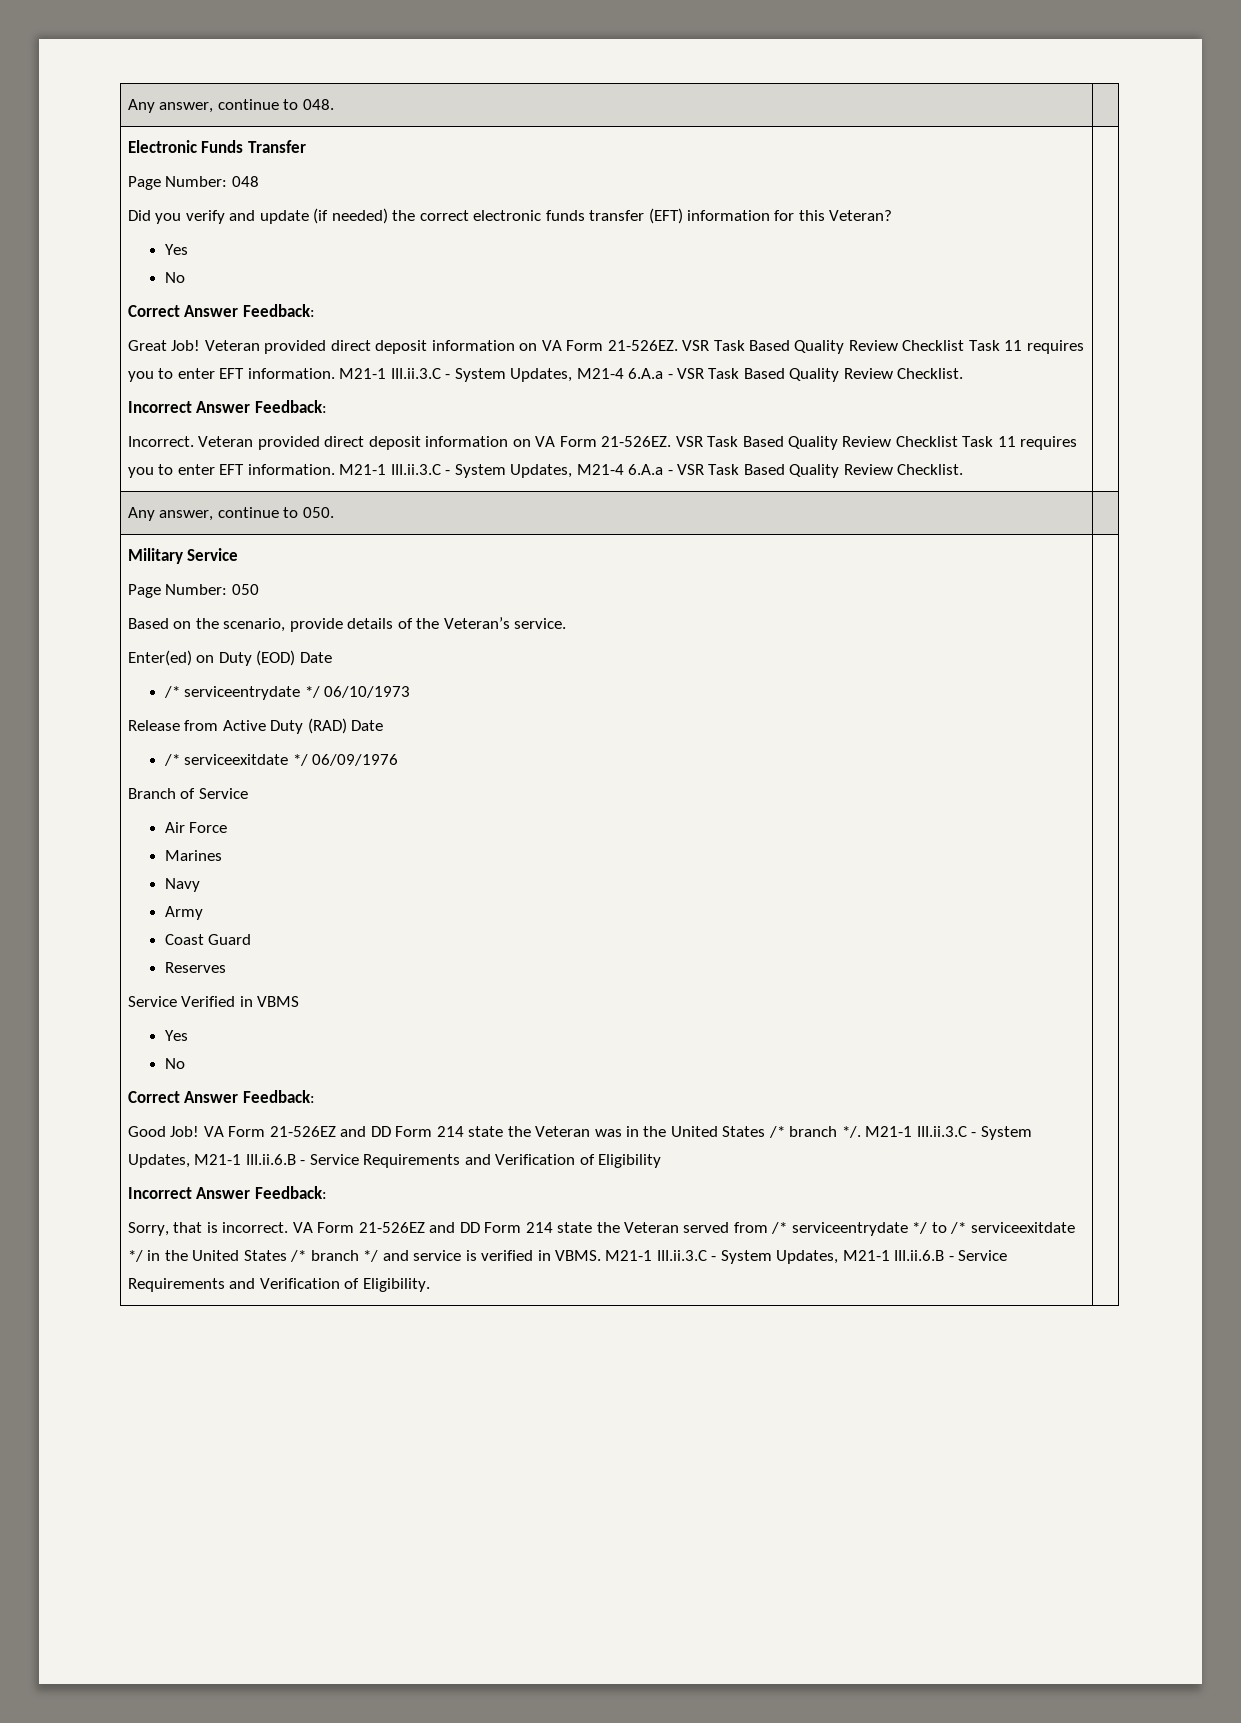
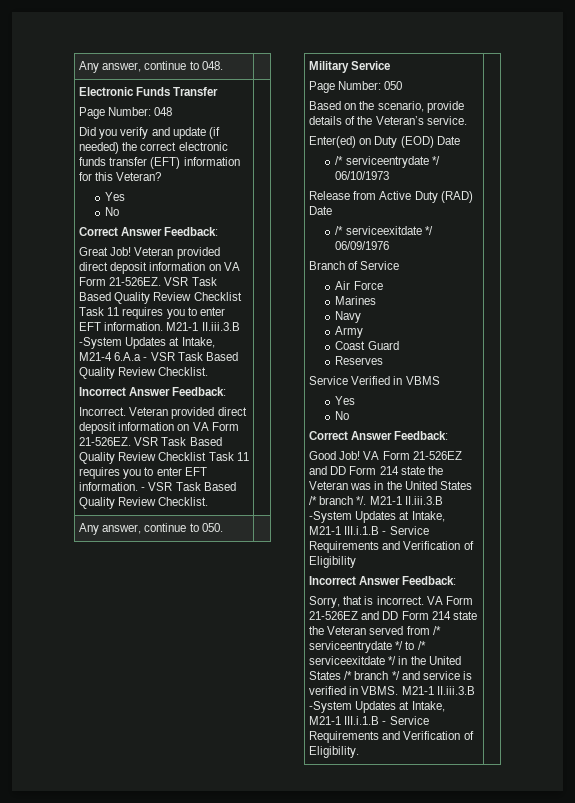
[390,368,573,382] III.ii.3.C - System Updates, -> [201,322,240,331] [79,337,215,349] II.iii.3.B -System Updates at Intake,
[339,464,664,478] M21-1 III.ii.3.C - System Updates, M21-4 6.A.a -> (139, 486) none
[916,1126,1032,1140] [128,1154,296,1168] III.ii.3.C - System Updates, M21-1 III.ii.6.B -> [404,496,443,505] [309,511,445,523] [309,526,380,535] II.iii.3.B -System Updates at Intake, M21-1 III.i.1.B
[656,1250,945,1264] III.ii.3.C - System Updates, M21-1 III.ii.6.B -> [436,686,475,695] [309,701,445,713] [309,716,380,725] II.iii.3.B -System Updates at Intake, M21-1 III.i.1.B

